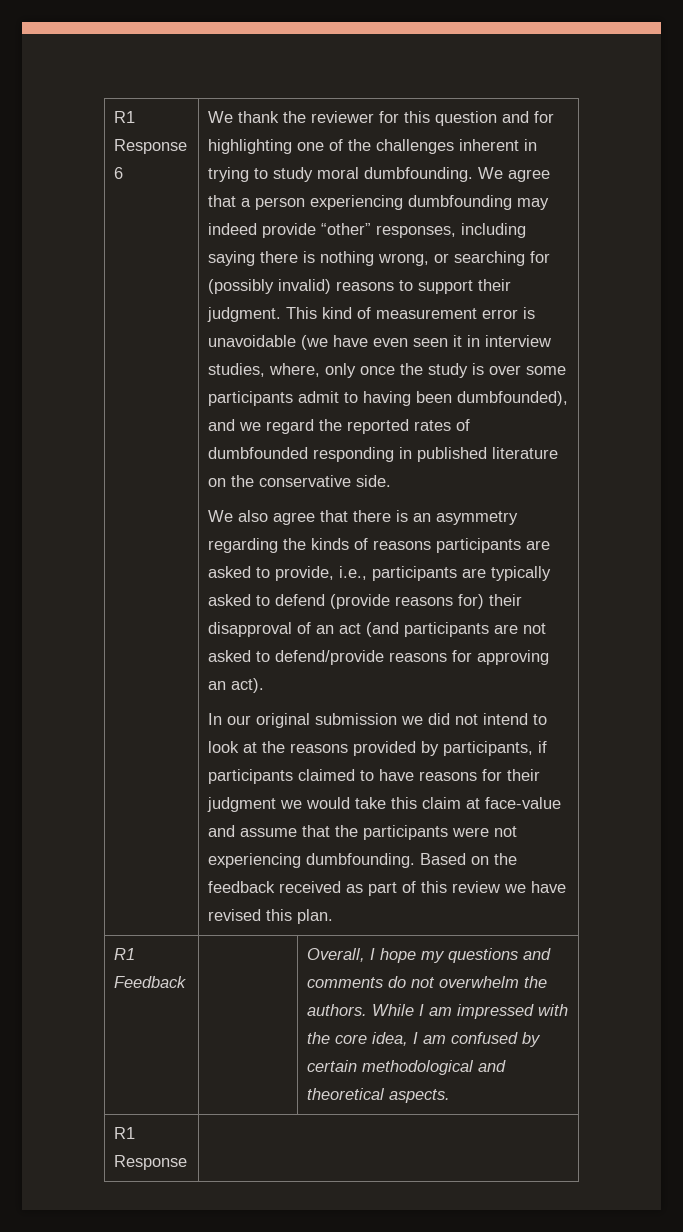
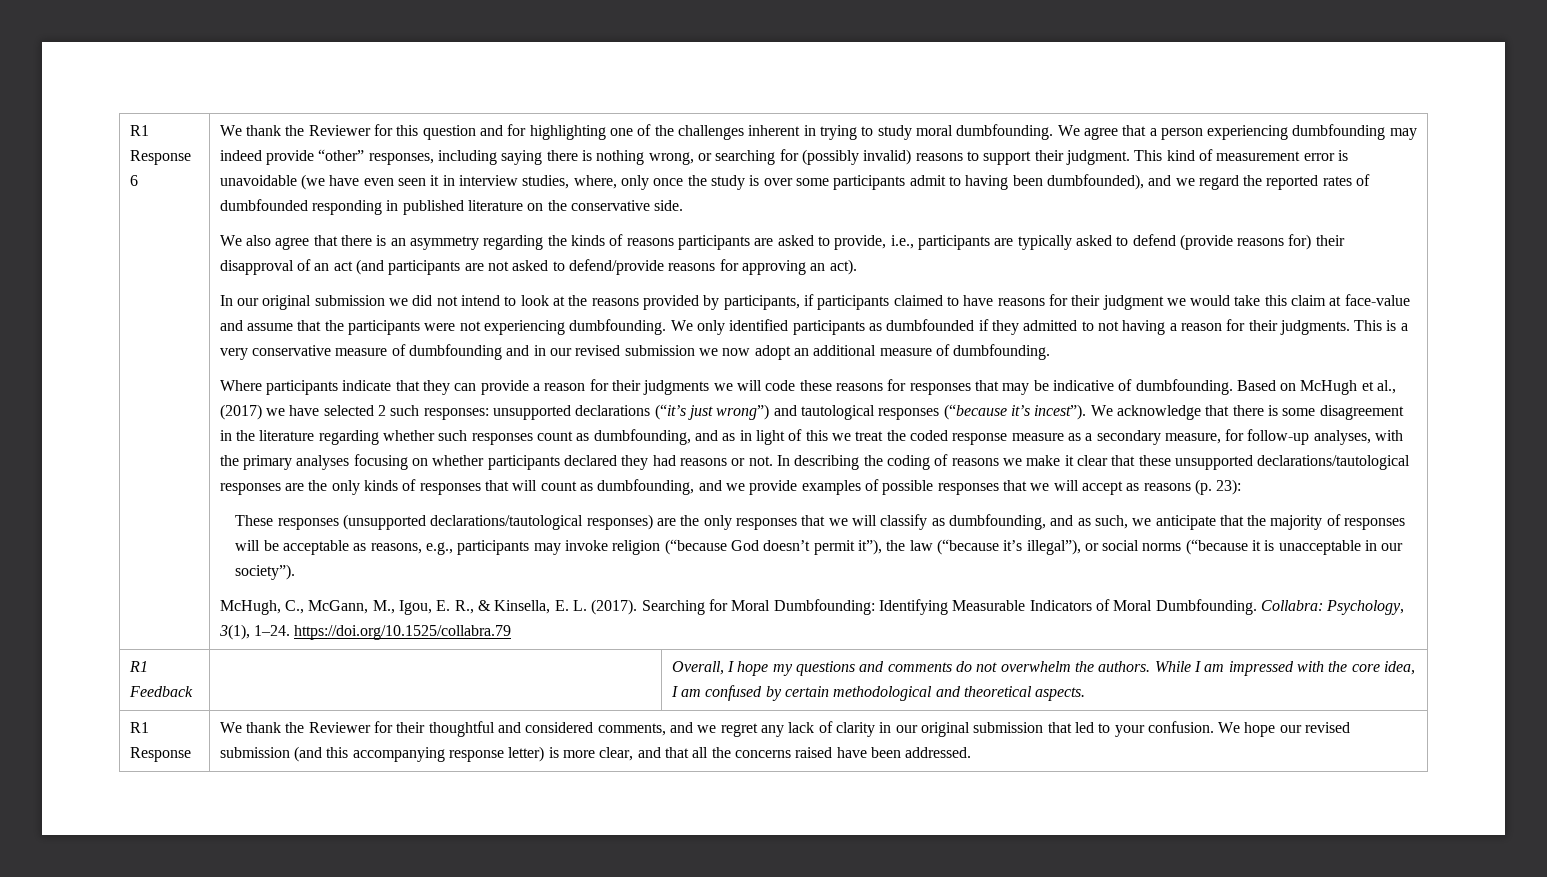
[311,111,375,123] reviewer -> [308,125,371,136] Reviewer
[420,853,518,865] [208,881,567,896] [208,909,334,924] Based on the feedback received as part of this review we have revised this plan. -> [670,319,1408,335] [219,344,1051,360] [219,379,1397,395] [219,404,1404,420] [219,429,1404,445] [219,454,1411,470] [219,479,1242,495] [235,514,1406,530] [235,539,1404,555] [235,564,296,580] [219,599,1405,615] [218,624,512,640] We only identified participants as dumbfounded if they admitted to not having a reason for their judgments. This is a very conservative measure of dumbfounding and in our revised submission we now adopt an additional measure of dumbfounding. // Where participants indicate that they can provide a reason for their judgments we will code these reasons for responses that may be indicative of dumbfounding. Based on McHugh et al., (2017) we have selected 2 such responses: unsupported declarations (“it’s just wrong”) and tautological responses (“because it’s incest”). We acknowledge that there is some disagreement in the literature regarding whether such responses count as dumbfounding, and as in light of this we treat the coded response measure as a secondary measure, for follow-up analyses, with the primary analyses focusing on whether participants declared they had reasons or not. In describing the coding of reasons we make it clear that these unsupported declarations/tautological responses are the only kinds of responses that will count as dumbfounding, and we provide examples of possible responses that we will accept as reasons (p. 23): // These responses (unsupported declarations/tautological responses) are the only responses that we will classify as dumbfounding, and as such, we anticipate that the majority of responses will be acceptable as reasons, e.g., participants may invoke religion (“because God doesn’t permit it”), the law (“because it’s illegal”), or social norms (“because it is unacceptable in our society”). // McHugh, C., McGann, M., Igou, E. R., & Kinsella, E. L. (2017). Searching for Moral Dumbfounding: Identifying Measurable Indicators of Moral Dumbfounding. Collabra: Psychology, 3(1), 1–24. https://doi.org/10.1525/collabra.79
(188, 1162) none -> [219,721,1351,737] [219,746,972,762] We thank the Reviewer for their thoughtful and considered comments, and we regret any lack of clarity in our original submission that led to your confusion. We hope our revised submission (and this accompanying response letter) is more clear, and that all the concerns raised have been addressed.

